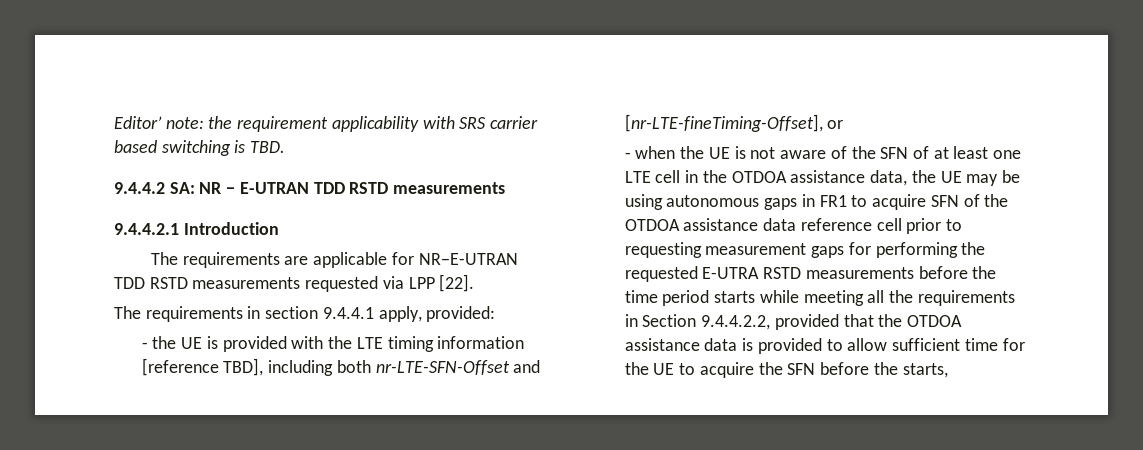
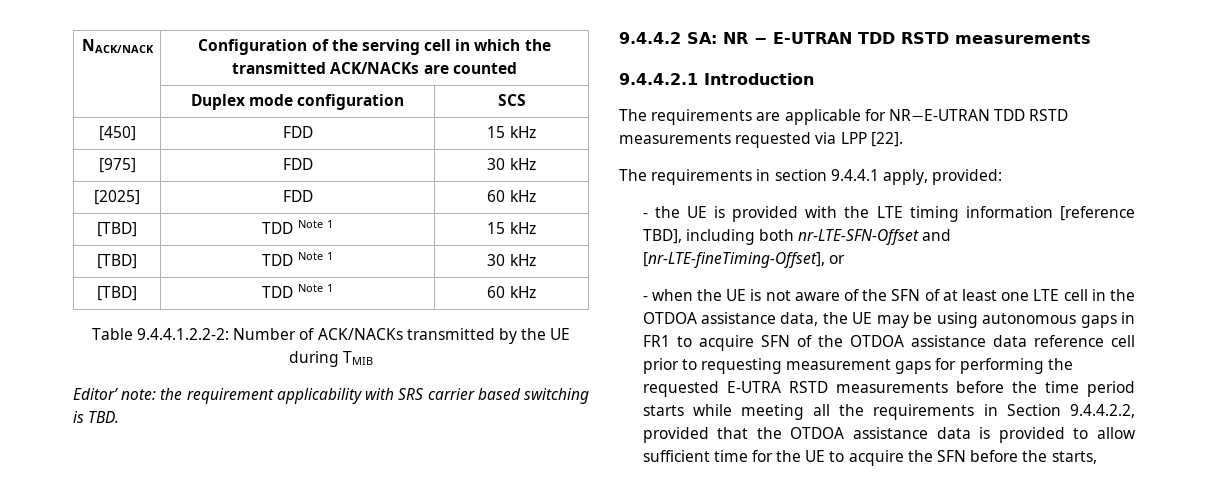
(114, 122) none -> [81,39,154,53] [198,39,551,55] [232,62,517,74] [190,94,405,110] [497,94,526,106] [98,126,136,141] [282,126,313,138] [487,126,536,138] [98,158,136,173] [282,158,313,170] [487,158,536,170] [94,190,140,205] [282,190,313,202] [487,190,536,202] [97,222,137,237] [262,220,333,234] [487,222,536,234] [97,254,137,269] [262,252,333,266] [487,254,536,266] [97,286,137,301] [262,284,333,298] [487,286,536,298] [91,328,571,344] [288,351,374,367] NACK/NACK | Configuration of the serving cell in which the transmitted ACK/NACKs are counted // | Duplex mode configuration | SCS // [450] | FDD | 15 kHz // [975] | FDD | 30 kHz // [2025] | FDD | 60 kHz // [TBD] | TDD Note 1 | 15 kHz // [TBD] | TDD Note 1 | 30 kHz // [TBD] | TDD Note 1 | 60 kHz // Table 9.4.4.1.2.2-2: Number of ACK/NACKs transmitted by the UE during TMIB //

